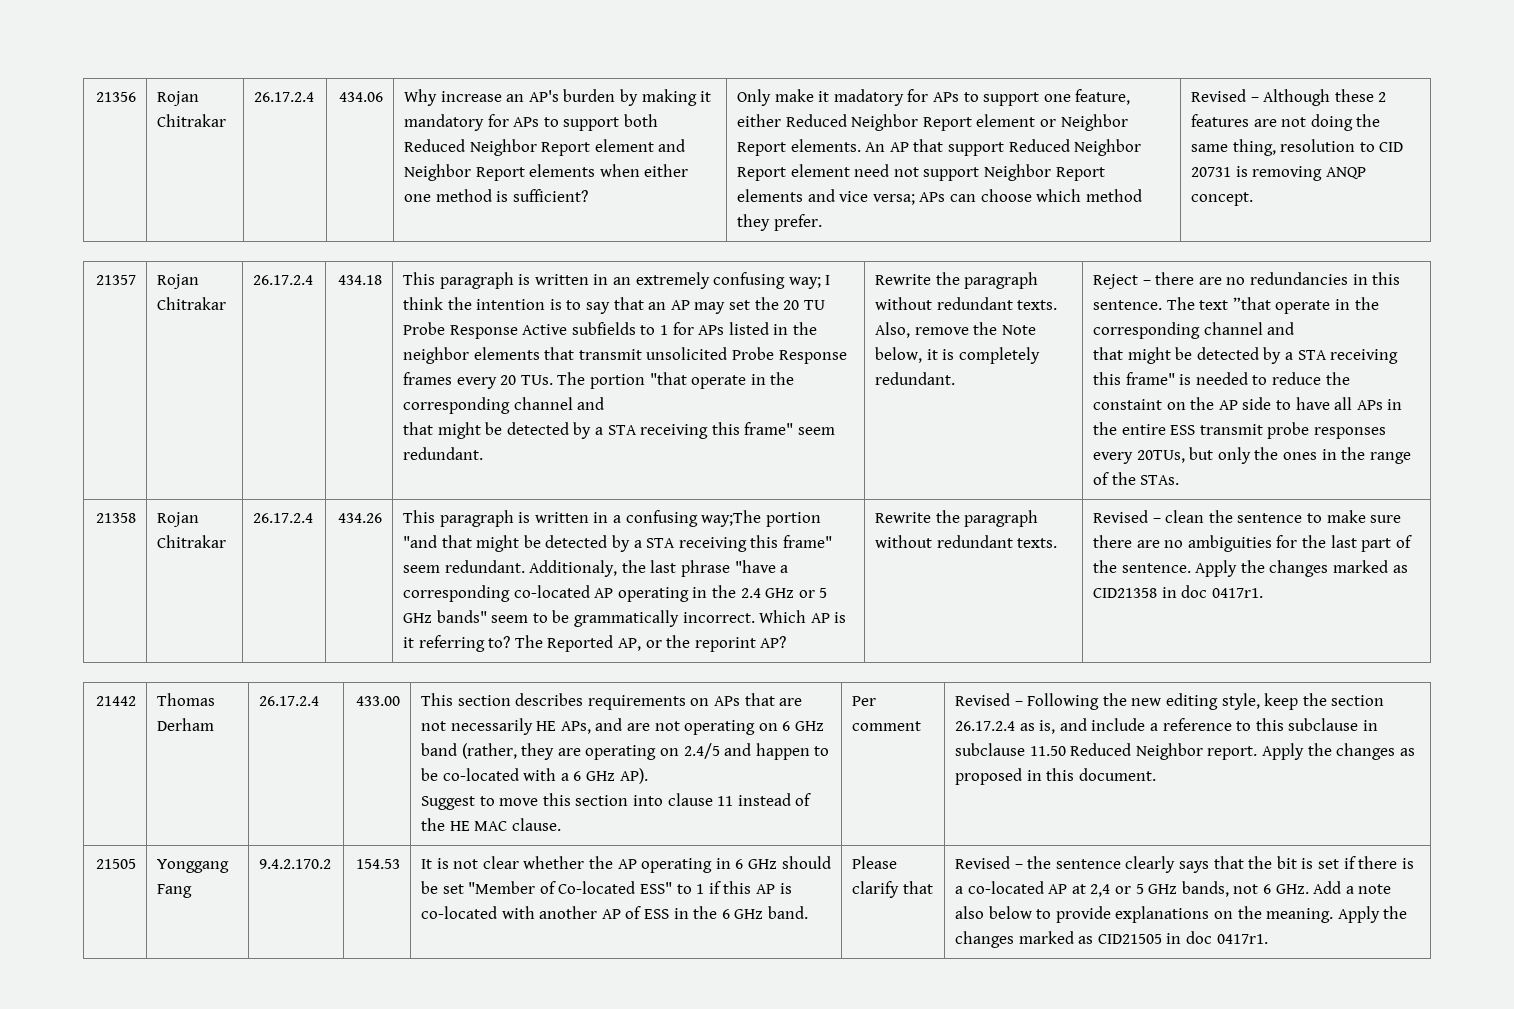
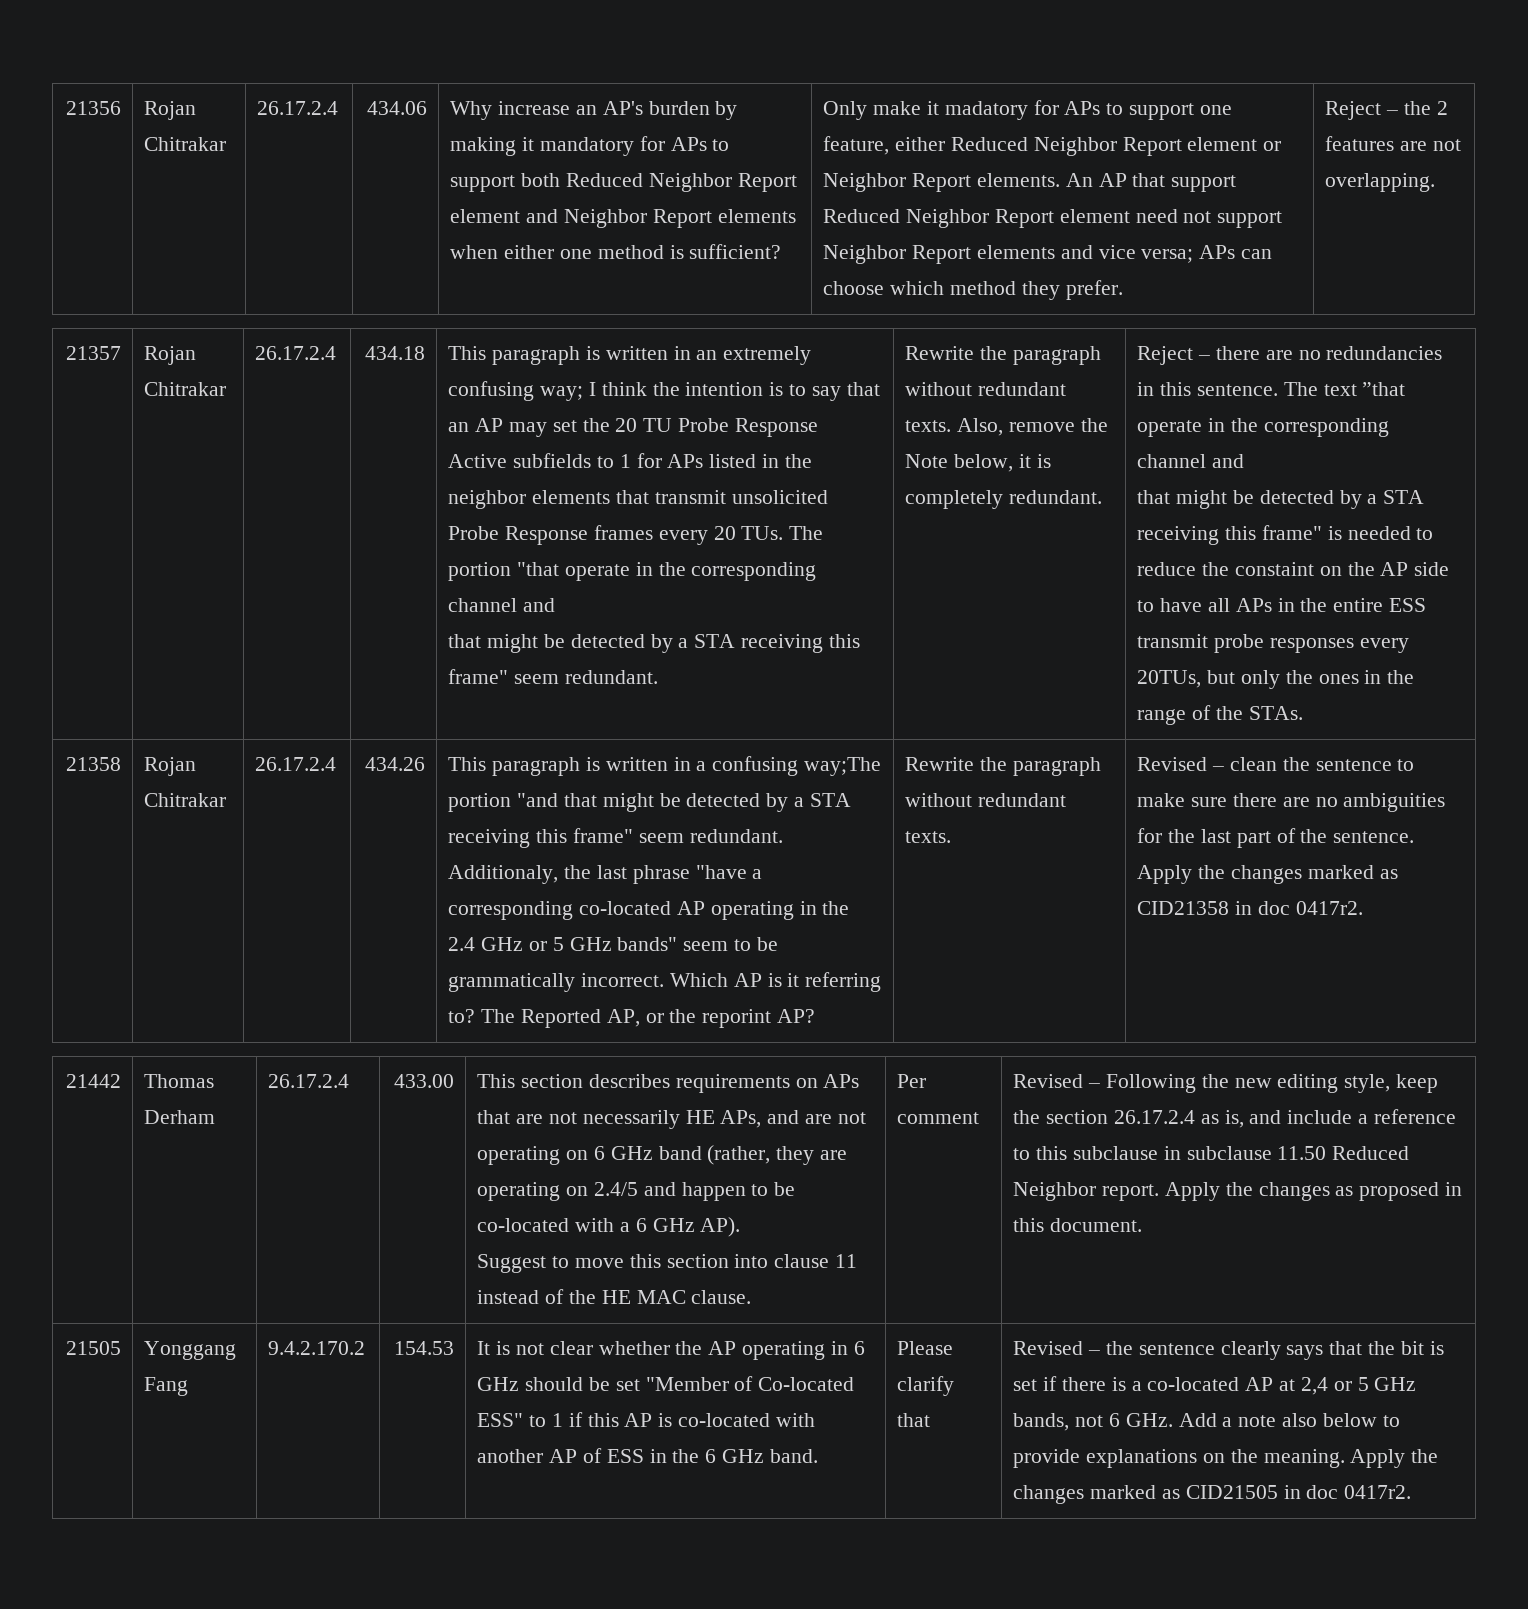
[1191,89,1387,106] [1191,114,1381,131] [1191,139,1404,156] [1191,166,1366,181] [1191,192,1254,206] Revised – Although these 2 features are not doing the same thing, resolution to CID 20731 is removing ANQP concept. -> [1325,101,1448,120] [1325,136,1462,151] [1325,173,1436,192] Reject – the 2 features are not overlapping.
[1211,588,1263,598] 0417r1. -> [1295,901,1363,915] 0417r2.
[1216,934,1268,944] 0417r1. -> [1344,1485,1412,1499] 0417r2.

